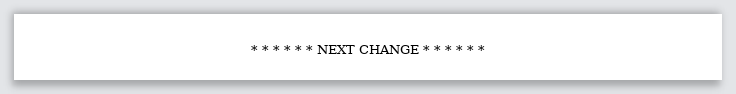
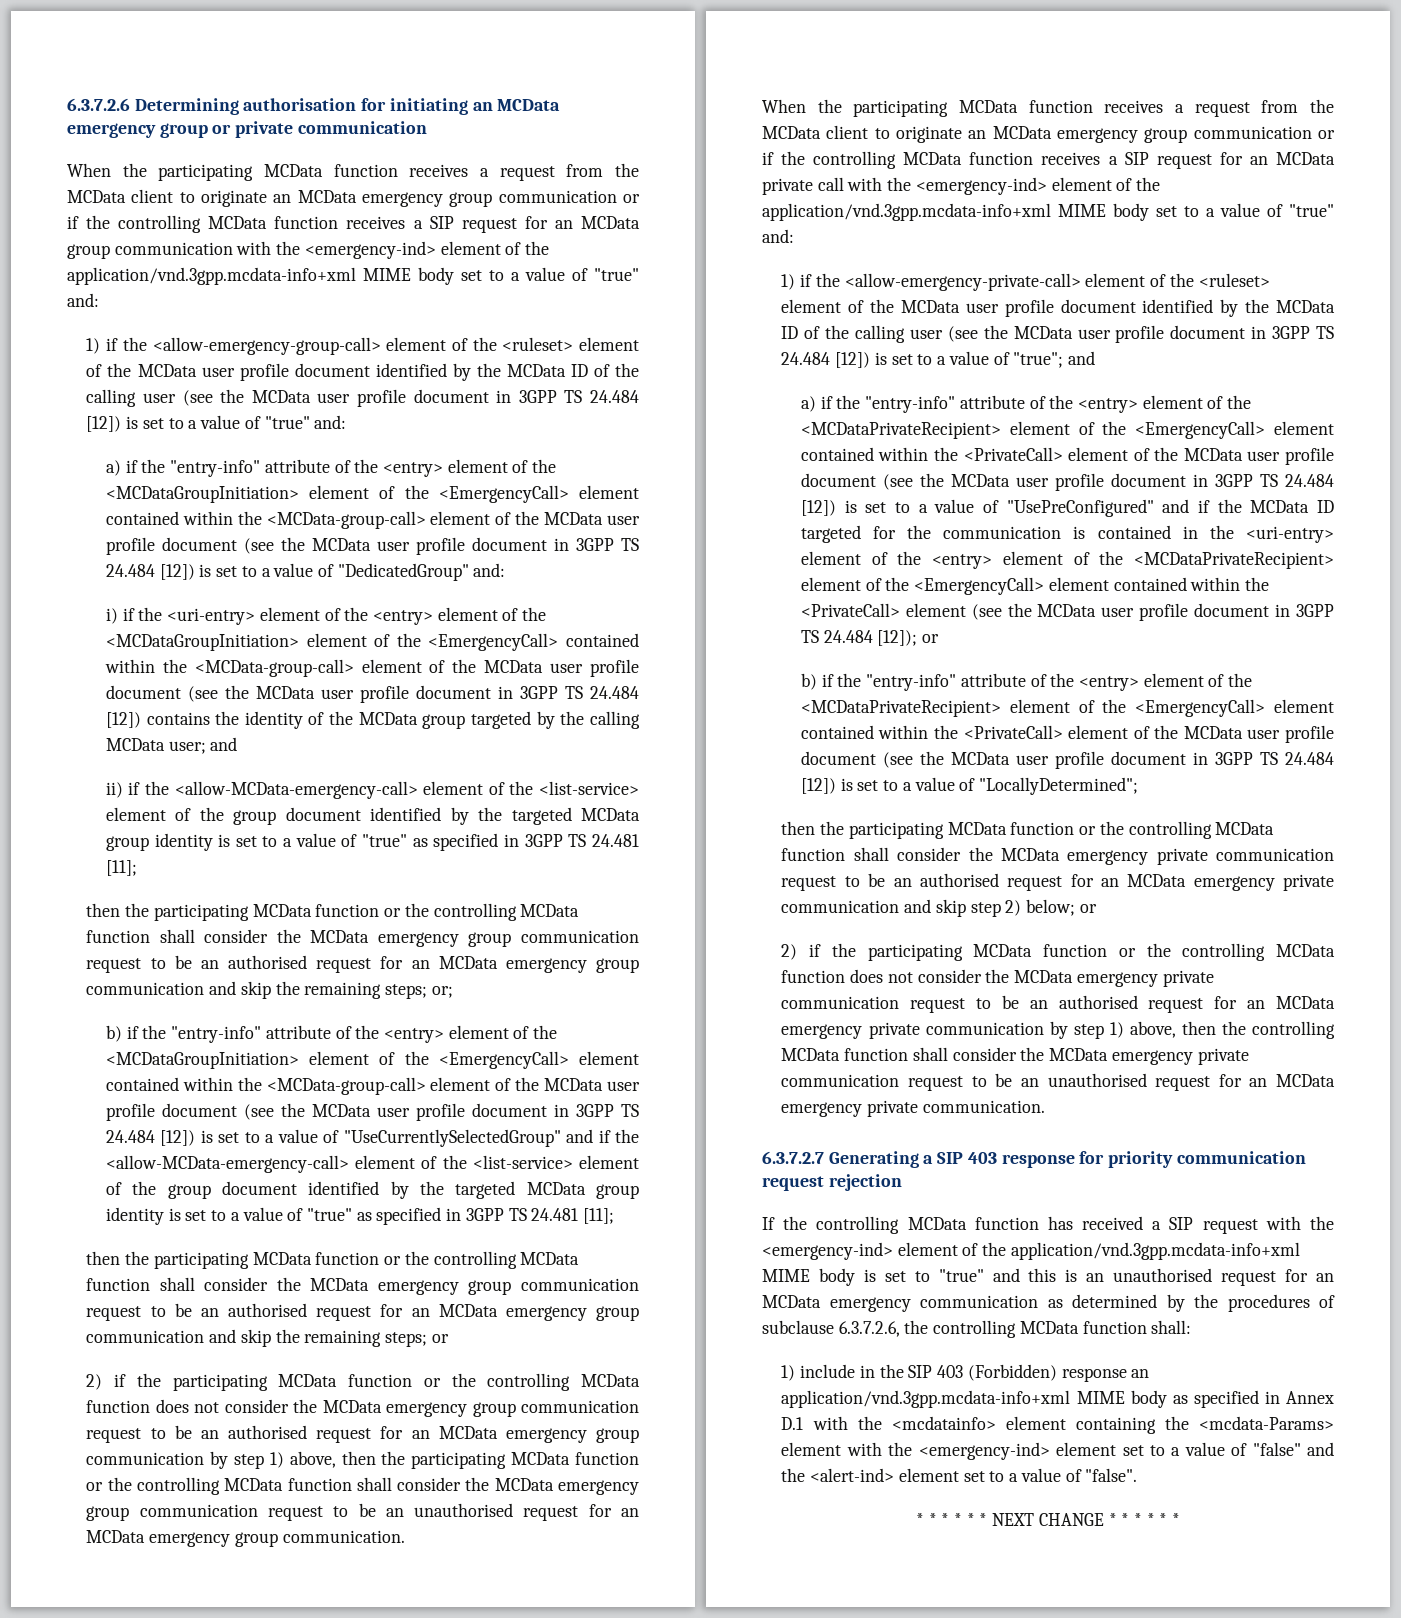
(251, 49) none -> [67,98,561,115] [67,121,427,138] [67,163,640,181] [67,189,641,207] [67,215,640,233] [67,241,550,259] [67,267,639,285] [67,293,99,307] [86,337,640,355] [86,363,640,381] [86,389,639,407] [86,415,347,432] [105,459,557,477] [105,485,639,503] [105,511,641,529] [105,537,640,555] [105,563,506,581] [105,607,547,625] [105,633,640,651] [104,659,639,677] [105,685,640,703] [105,711,641,729] [105,737,238,754] [105,781,639,799] [105,807,641,825] [105,833,640,851] [105,860,137,876] [86,903,580,921] [86,929,639,947] [86,955,639,973] [86,981,453,999] [105,1025,558,1043] [105,1051,639,1069] [105,1077,641,1095] [105,1103,640,1121] [105,1129,639,1147] [105,1155,639,1173] [105,1181,639,1199] [105,1207,615,1225] [86,1251,580,1269] [86,1277,639,1295] [86,1303,639,1321] [86,1329,449,1347] [86,1373,640,1391] [86,1399,640,1417] [86,1425,639,1443] [86,1451,639,1469] [86,1477,640,1495] [86,1503,640,1521] [86,1530,405,1547] [762,99,1334,117] [762,125,1335,143] [762,151,1335,169] [762,177,1161,195] [762,203,1334,221] [762,229,794,243] [781,273,1270,291] [781,299,1335,317] [781,325,1335,343] [781,351,1095,368] [800,395,1252,413] [800,421,1334,439] [800,447,1334,465] [800,473,1334,491] [800,499,1334,517] [800,525,1335,543] [800,551,1334,569] [800,577,1269,595] [800,603,1334,621] [800,630,940,646] [800,673,1253,691] [800,699,1334,717] [800,725,1334,743] [800,751,1334,769] [800,777,1138,795] [781,821,1275,839] [781,847,1334,865] [781,873,1334,891] [781,899,1097,917] [781,943,1335,961] [781,969,1214,987] [781,995,1335,1013] [781,1021,1335,1039] [781,1047,1249,1065] [781,1073,1335,1091] [781,1100,1045,1117] [762,1151,1306,1168] [762,1174,902,1191] [762,1216,1334,1234] [762,1242,1300,1260] [762,1268,1334,1286] [762,1294,1335,1312] [762,1320,1192,1338] [781,1364,1150,1382] [781,1390,1334,1408] [781,1416,1334,1434] [781,1442,1334,1460] [781,1468,1138,1482] 6.3.7.2.6 Determining authorisation for initiating an MCData emergency group or private communication // When the participating MCData function receives a request from the MCData client to originate an MCData emergency group communication or if the controlling MCData function receives a SIP request for an MCData group communication with the <emergency-ind> element of the application/vnd.3gpp.mcdata-info+xml MIME body set to a value of "true" and: // 1) if the <allow-emergency-group-call> element of the <ruleset> element of the MCData user profile document identified by the MCData ID of the calling user (see the MCData user profile document in 3GPP TS 24.484 [12]) is set to a value of "true" and: // a) if the "entry-info" attribute of the <entry> element of the <MCDataGroupInitiation> element of the <EmergencyCall> element contained within the <MCData-group-call> element of the MCData user profile document (see the MCData user profile document in 3GPP TS 24.484 [12]) is set to a value of "DedicatedGroup" and: // i) if the <uri-entry> element of the <entry> element of the <MCDataGroupInitiation> element of the <EmergencyCall> contained within the <MCData-group-call> element of the MCData user profile document (see the MCData user profile document in 3GPP TS 24.484 [12]) contains the identity of the MCData group targeted by the calling MCData user; and // ii) if the <allow-MCData-emergency-call> element of the <list-service> element of the group document identified by the targeted MCData group identity is set to a value of "true" as specified in 3GPP TS 24.481 [11]; // then the participating MCData function or the controlling MCData function shall consider the MCData emergency group communication request to be an authorised request for an MCData emergency group communication and skip the remaining steps; or; // b) if the "entry-info" attribute of the <entry> element of the <MCDataGroupInitiation> element of the <EmergencyCall> element contained within the <MCData-group-call> element of the MCData user profile document (see the MCData user profile document in 3GPP TS 24.484 [12]) is set to a value of "UseCurrentlySelectedGroup" and if the <allow-MCData-emergency-call> element of the <list-service> element of the group document identified by the targeted MCData group identity is set to a value of "true" as specified in 3GPP TS 24.481 [11]; // then the participating MCData function or the controlling MCData function shall consider the MCData emergency group communication request to be an authorised request for an MCData emergency group communication and skip the remaining steps; or // 2) if the participating MCData function or the controlling MCData function does not consider the MCData emergency group communication request to be an authorised request for an MCData emergency group communication by step 1) above, then the participating MCData function or the controlling MCData function shall consider the MCData emergency group communication request to be an unauthorised request for an MCData emergency group communication. // When the participating MCData function receives a request from the MCData client to originate an MCData emergency group communication or if the controlling MCData function receives a SIP request for an MCData private call with the <emergency-ind> element of the application/vnd.3gpp.mcdata-info+xml MIME body set to a value of "true" and: // 1) if the <allow-emergency-private-call> element of the <ruleset> element of the MCData user profile document identified by the MCData ID of the calling user (see the MCData user profile document in 3GPP TS 24.484 [12]) is set to a value of "true"; and // a) if the "entry-info" attribute of the <entry> element of the <MCDataPrivateRecipient> element of the <EmergencyCall> element contained within the <PrivateCall> element of the MCData user profile document (see the MCData user profile document in 3GPP TS 24.484 [12]) is set to a value of "UsePreConfigured" and if the MCData ID targeted for the communication is contained in the <uri-entry> element of the <entry> element of the <MCDataPrivateRecipient> element of the <EmergencyCall> element contained within the <PrivateCall> element (see the MCData user profile document in 3GPP TS 24.484 [12]); or // b) if the "entry-info" attribute of the <entry> element of the <MCDataPrivateRecipient> element of the <EmergencyCall> element contained within the <PrivateCall> element of the MCData user profile document (see the MCData user profile document in 3GPP TS 24.484 [12]) is set to a value of "LocallyDetermined"; // then the participating MCData function or the controlling MCData function shall consider the MCData emergency private communication request to be an authorised request for an MCData emergency private communication and skip step 2) below; or // 2) if the participating MCData function or the controlling MCData function does not consider the MCData emergency private communication request to be an authorised request for an MCData emergency private communication by step 1) above, then the controlling MCData function shall consider the MCData emergency private communication request to be an unauthorised request for an MCData emergency private communication. // 6.3.7.2.7 Generating a SIP 403 response for priority communication request rejection // If the controlling MCData function has received a SIP request with the <emergency-ind> element of the application/vnd.3gpp.mcdata-info+xml MIME body is set to "true" and this is an unauthorised request for an MCData emergency communication as determined by the procedures of subclause 6.3.7.2.6, the controlling MCData function shall: // 1) include in the SIP 403 (Forbidden) response an application/vnd.3gpp.mcdata-info+xml MIME body as specified in Annex D.1 with the <mcdatainfo> element containing the <mcdata-Params> element with the <emergency-ind> element set to a value of "false" and the <alert-ind> element set to a value of "false". //

